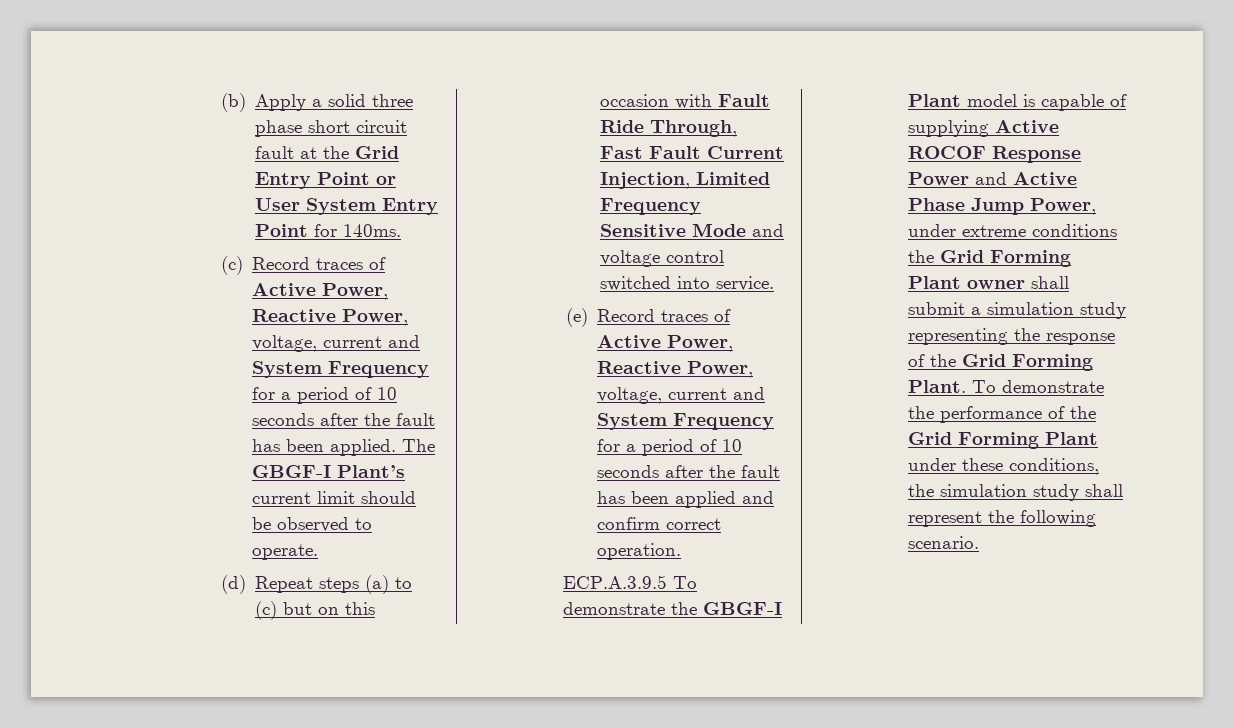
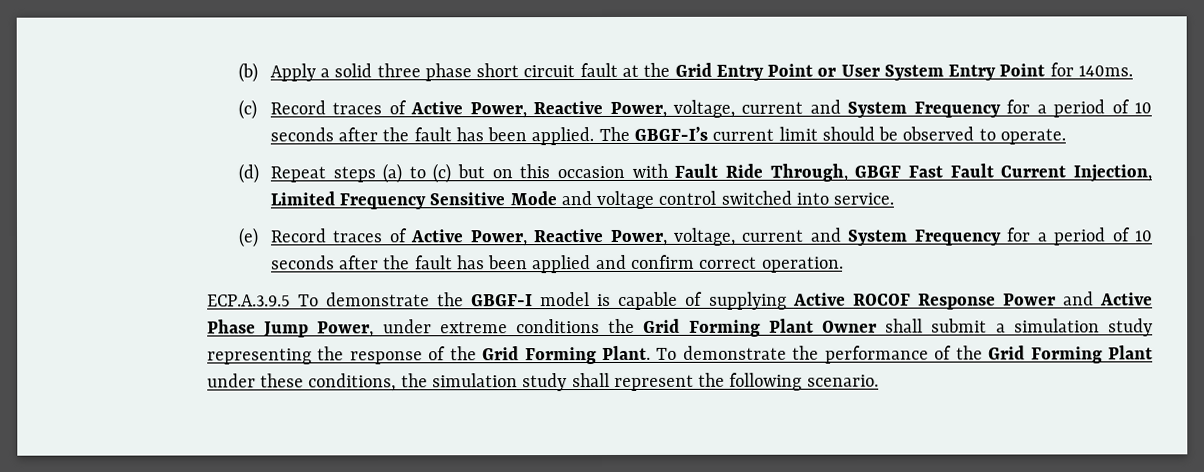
[252,465,406,478] GBGF-I Plant’s -> [633,126,708,141] GBGF-I’s
(738, 128) none -> [854,165,902,178] GBGF
[908,94,962,107] Plant -> (534, 300) none
[967,280,1026,289] owner -> [821,320,877,333] Owner

